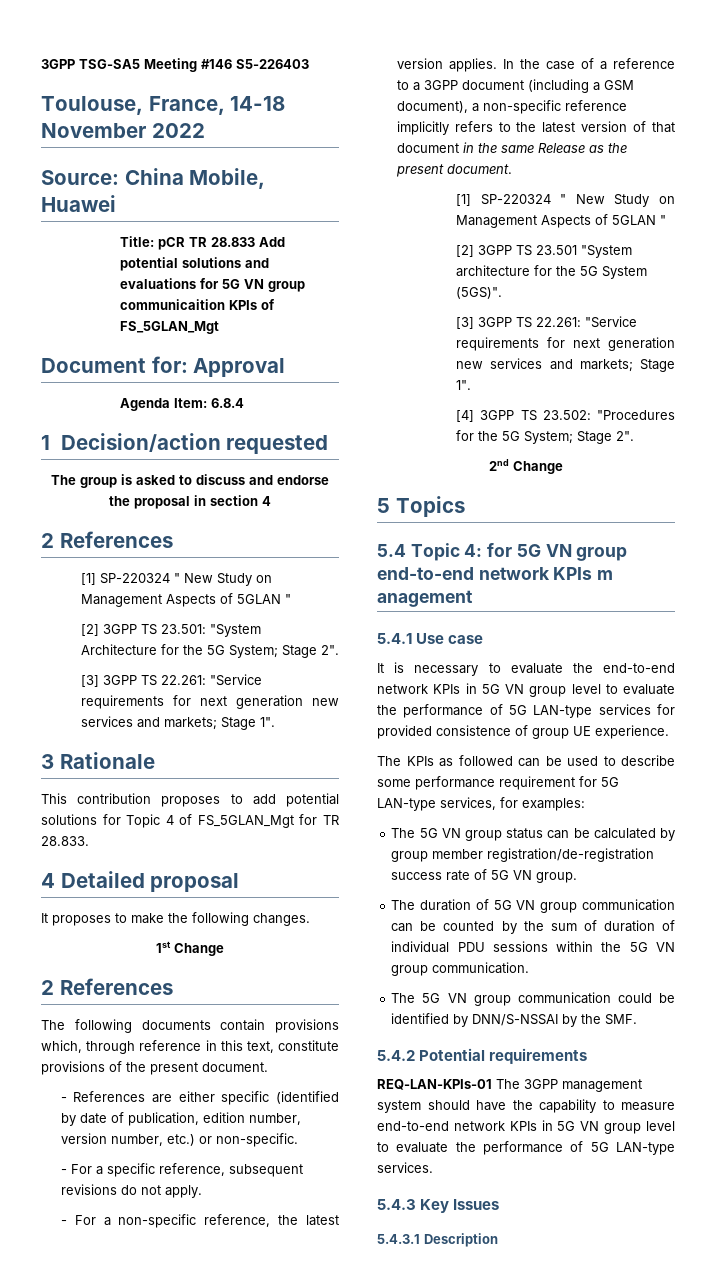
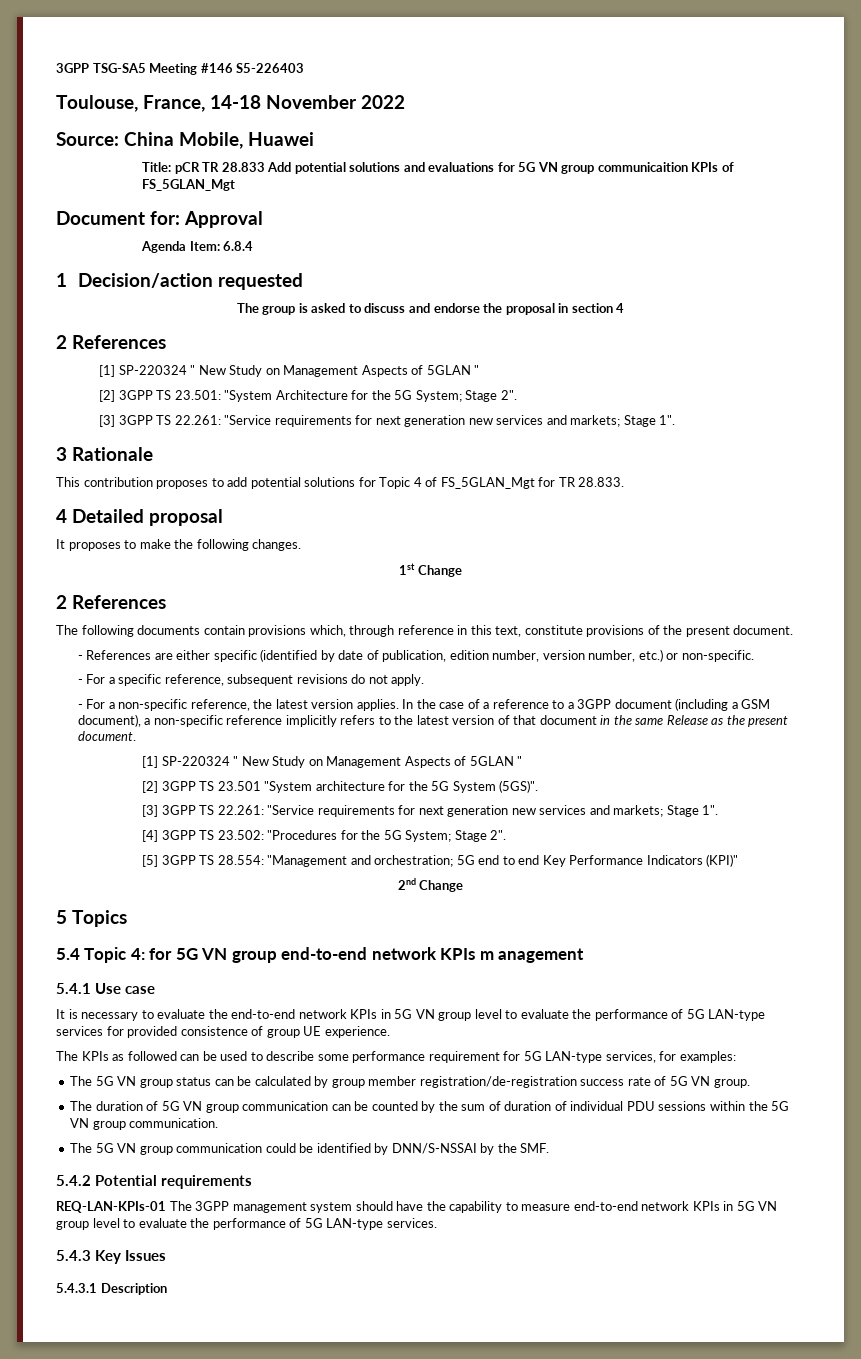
(635, 436) none -> [142,854,739,867] // [5] 3GPP TS 28.554: "Management and orchestration; 5G end to end Key Performance Indicators (KPI)"

